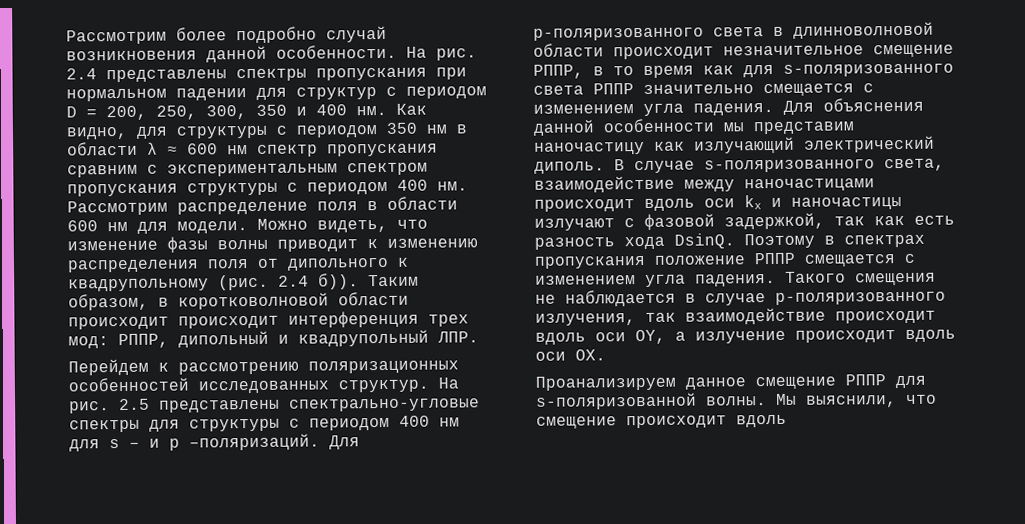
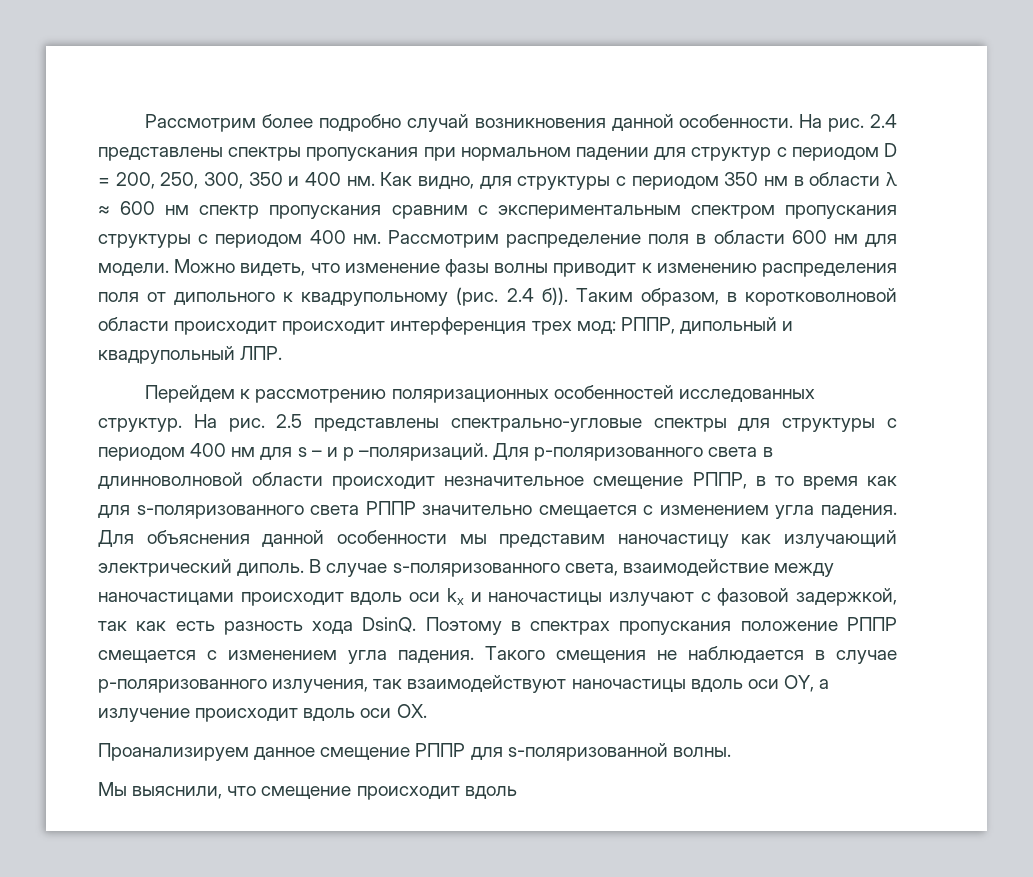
[685,307,936,325] взаимодействие происходит -> [407,675,686,693] взаимодействуют наночастицы
(767, 401) none -> (731, 752) //

